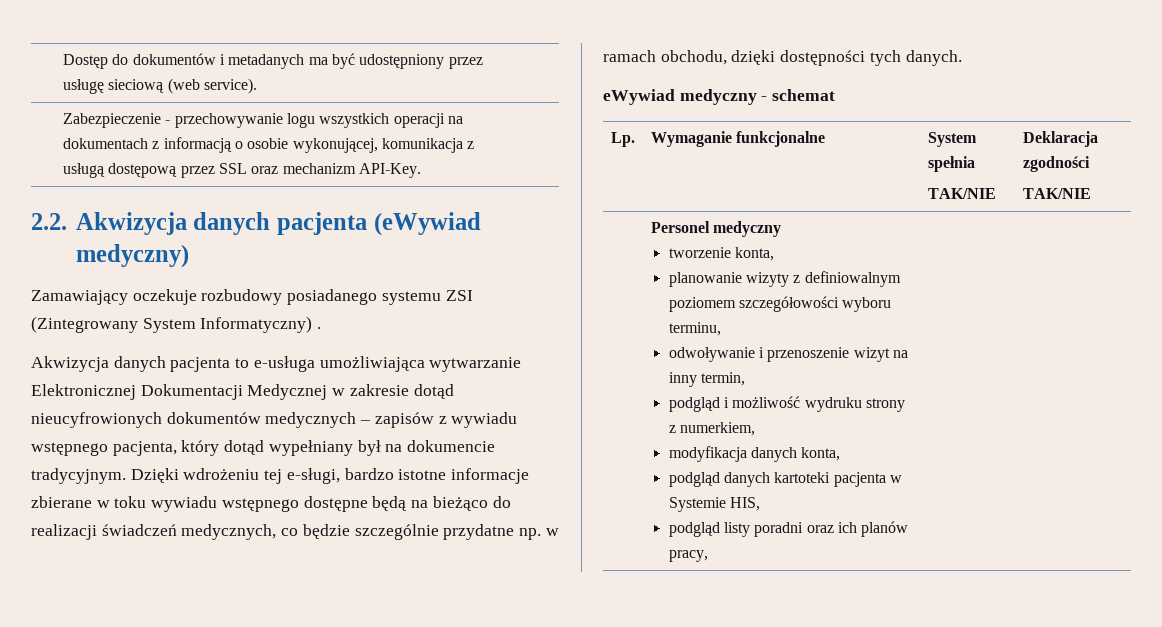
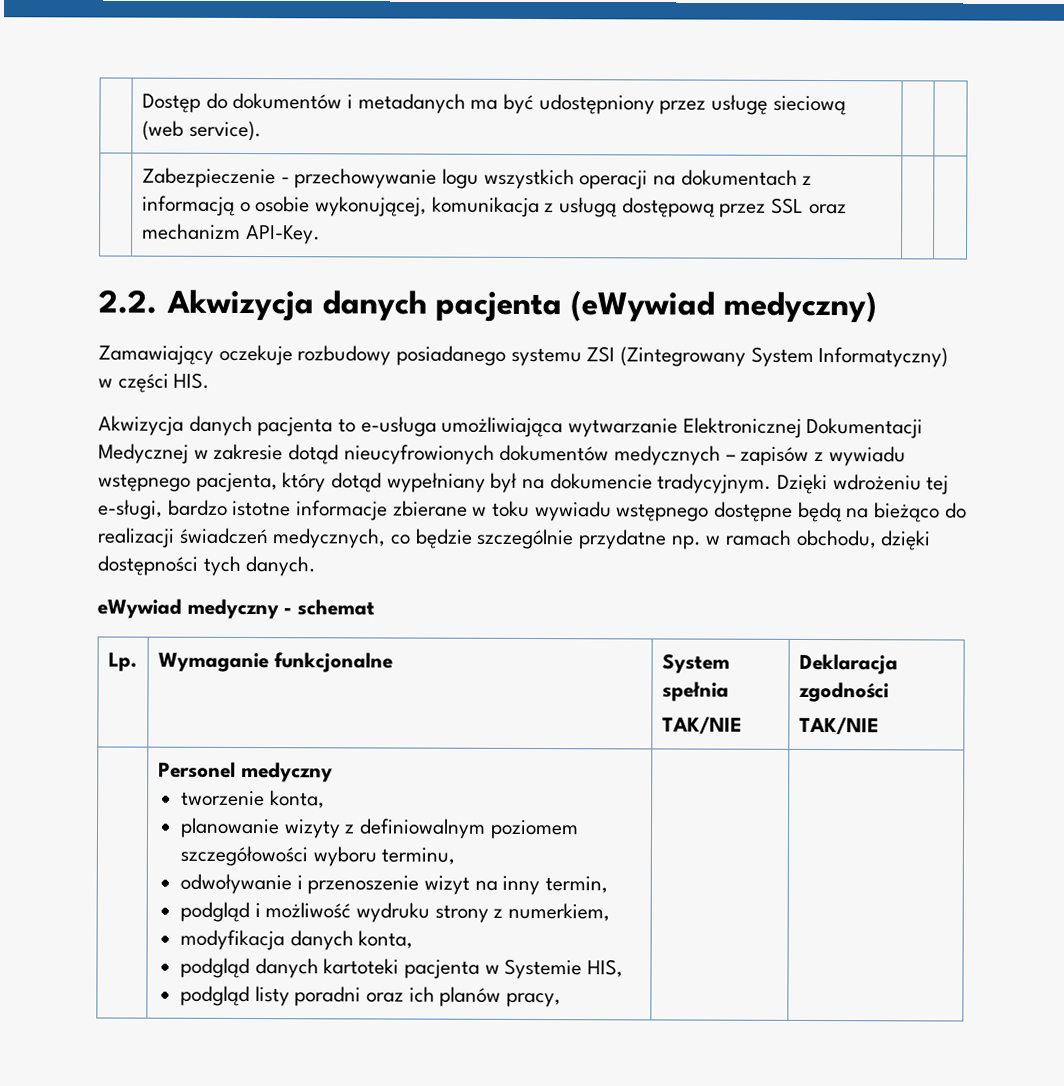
[317,327,322,329] . -> [98,372,211,393] w części HIS.

